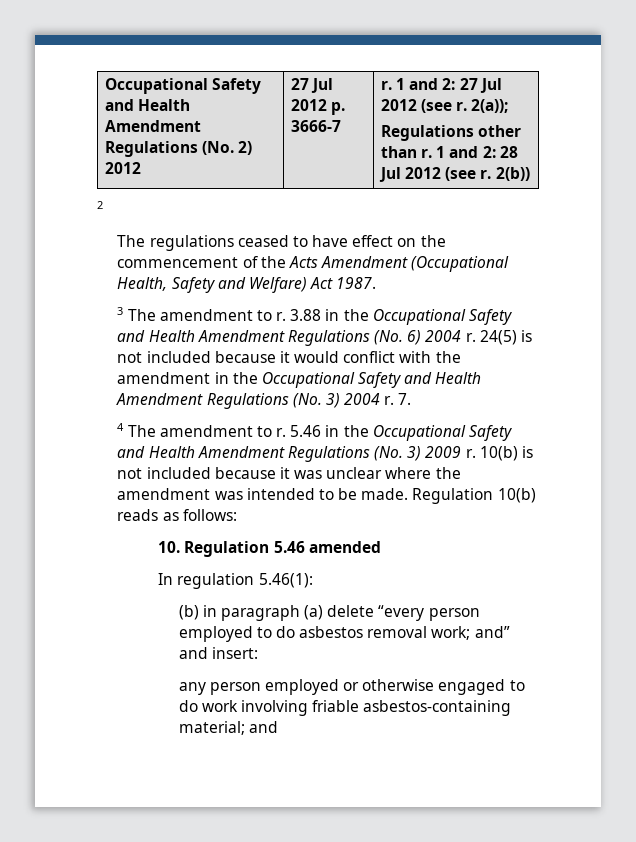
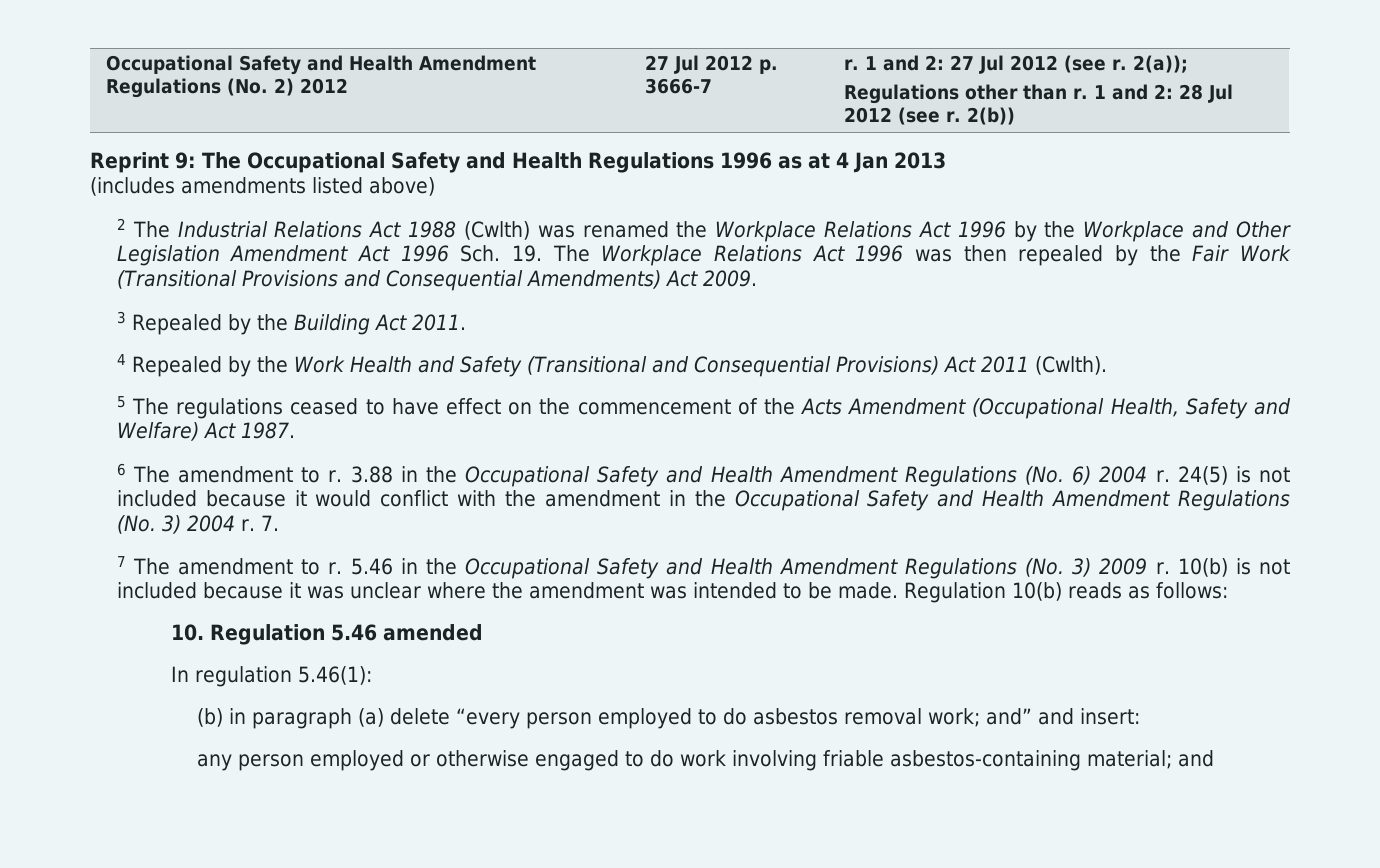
[97,201,103,209] 2 // -> [90,152,946,173] [90,177,435,196] [116,218,1292,242] [116,245,1291,266] [116,270,757,291] [116,311,466,335] [116,354,1107,377] [116,396,126,408] Reprint 9: The Occupational Safety and Health Regulations 1996 as at 4 Jan 2013 // (includes amendments listed above) // 2 The Industrial Relations Act 1988 (Cwlth) was renamed the Workplace Relations Act 1996 by the Workplace and Other Legislation Amendment Act 1996 Sch. 19. The Workplace Relations Act 1996 was then repealed by the Fair Work (Transitional Provisions and Consequential Amendments) Act 2009. // 3 Repealed by the Building Act 2011. // 4 Repealed by the Work Health and Safety (Transitional and Consequential Provisions) Act 2011 (Cwlth). // 5
[117,307,124,315] 3 -> [116,463,126,476] 6
[117,423,125,431] 4 -> [116,556,126,567] 7

